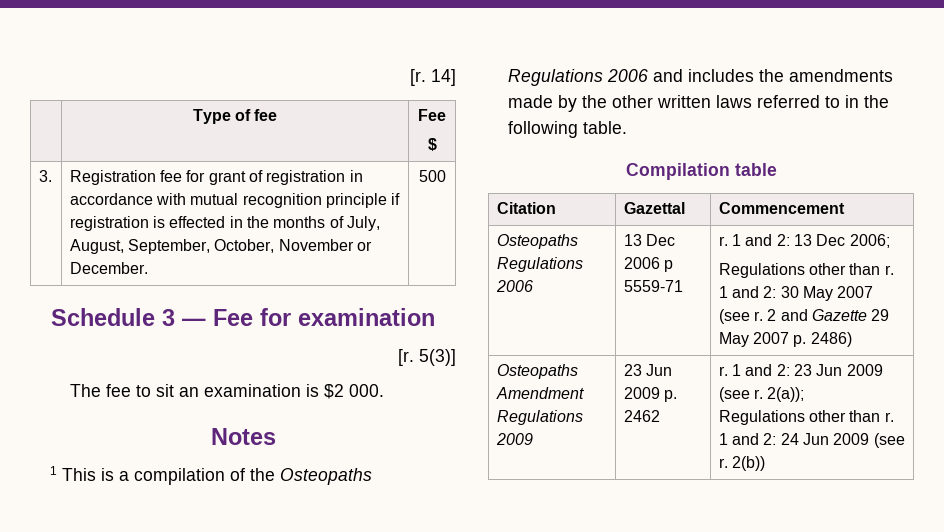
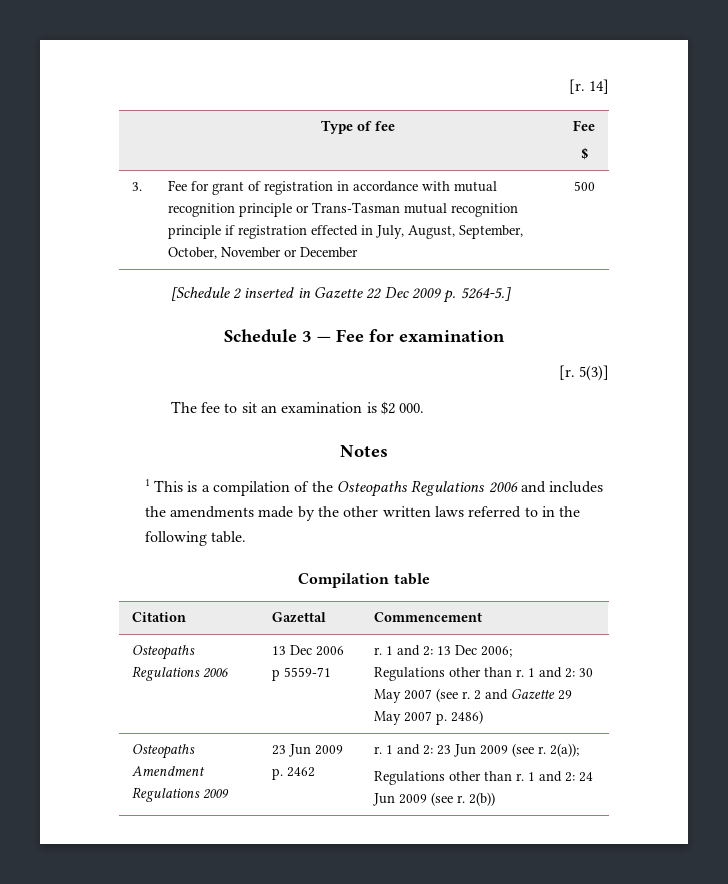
[69,170,183,185] Registration fee -> [167,180,187,191] Fee
(388, 200) none -> [295,202,518,217] [167,225,221,239] or Trans-Tasman mutual recognition principle
[153,216,166,228] is -> (307, 232) none
[247,216,344,228] the months of -> (373, 230) none
[69,262,148,274] December. -> [299,247,358,258] December
(446, 176) none -> [170,287,511,303] // [Schedule 2 inserted in Gazette 22 Dec 2009 p. 5264-5.]

